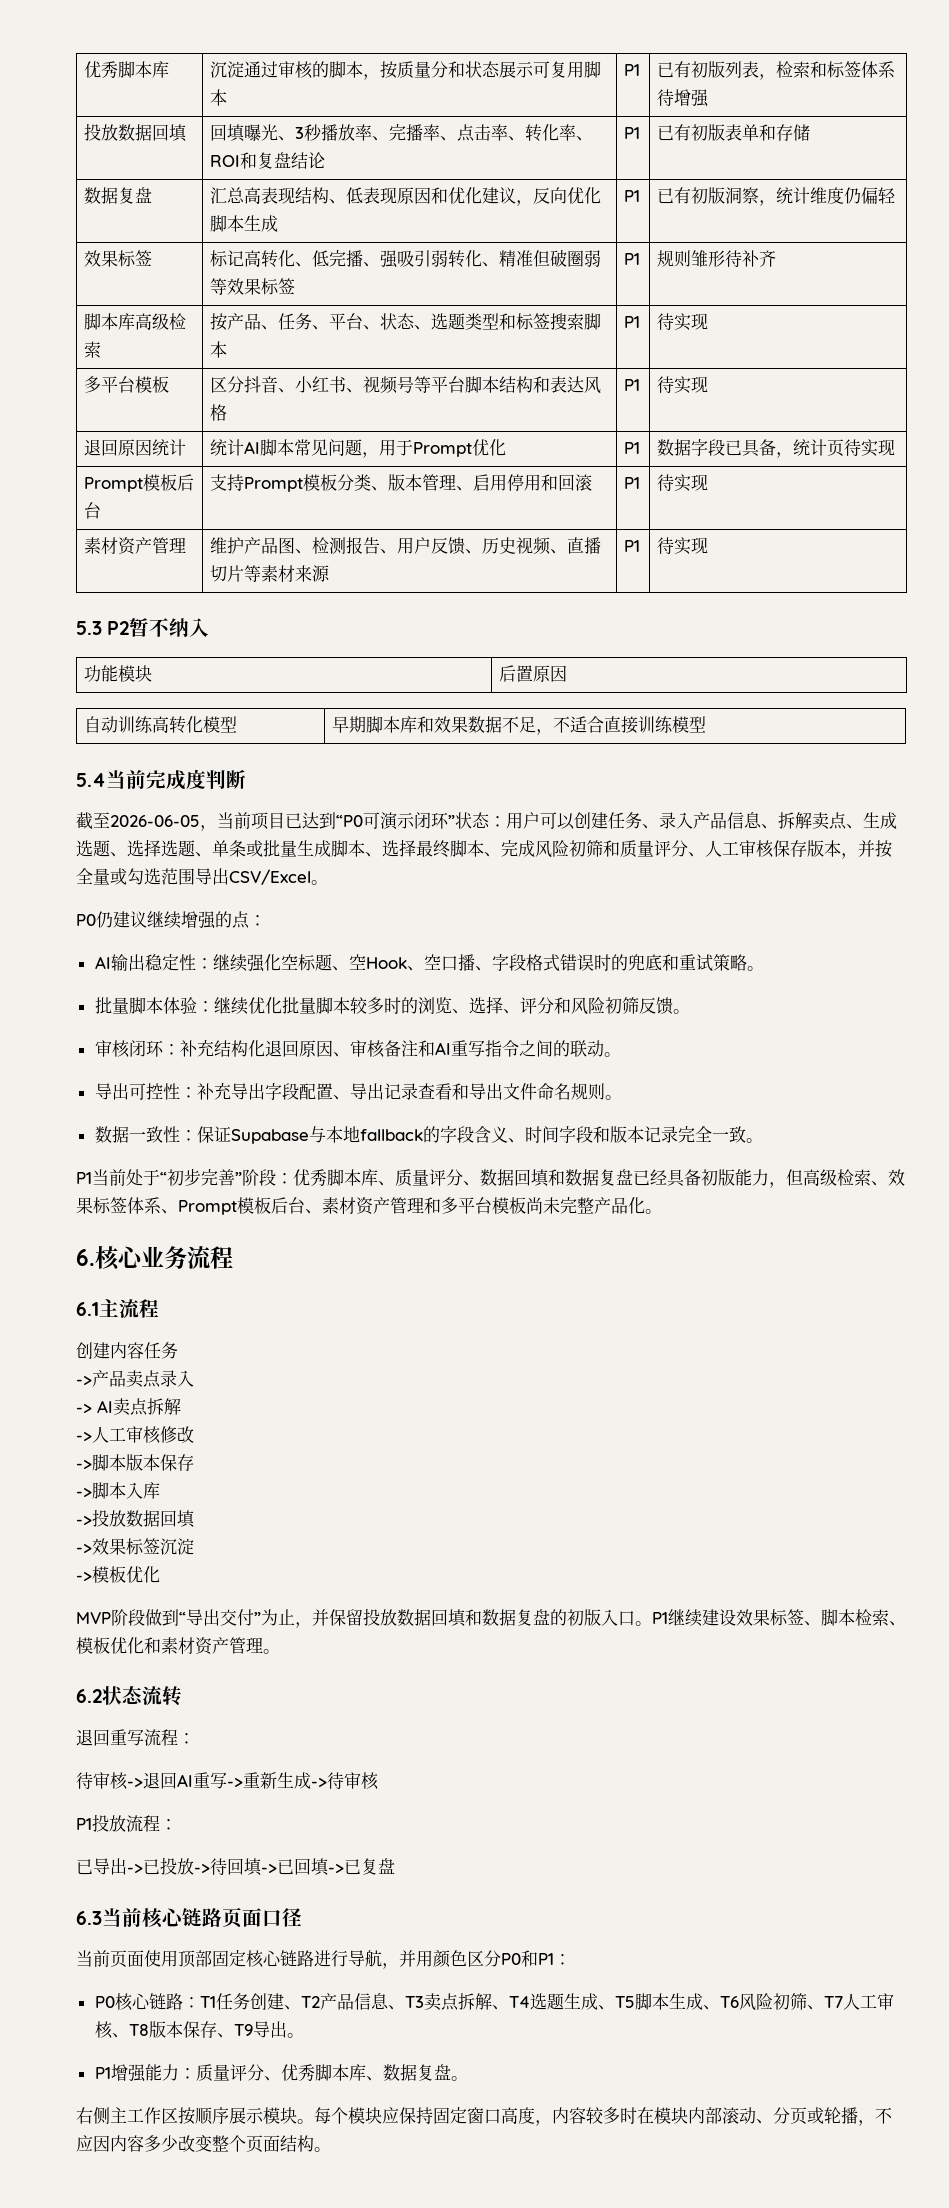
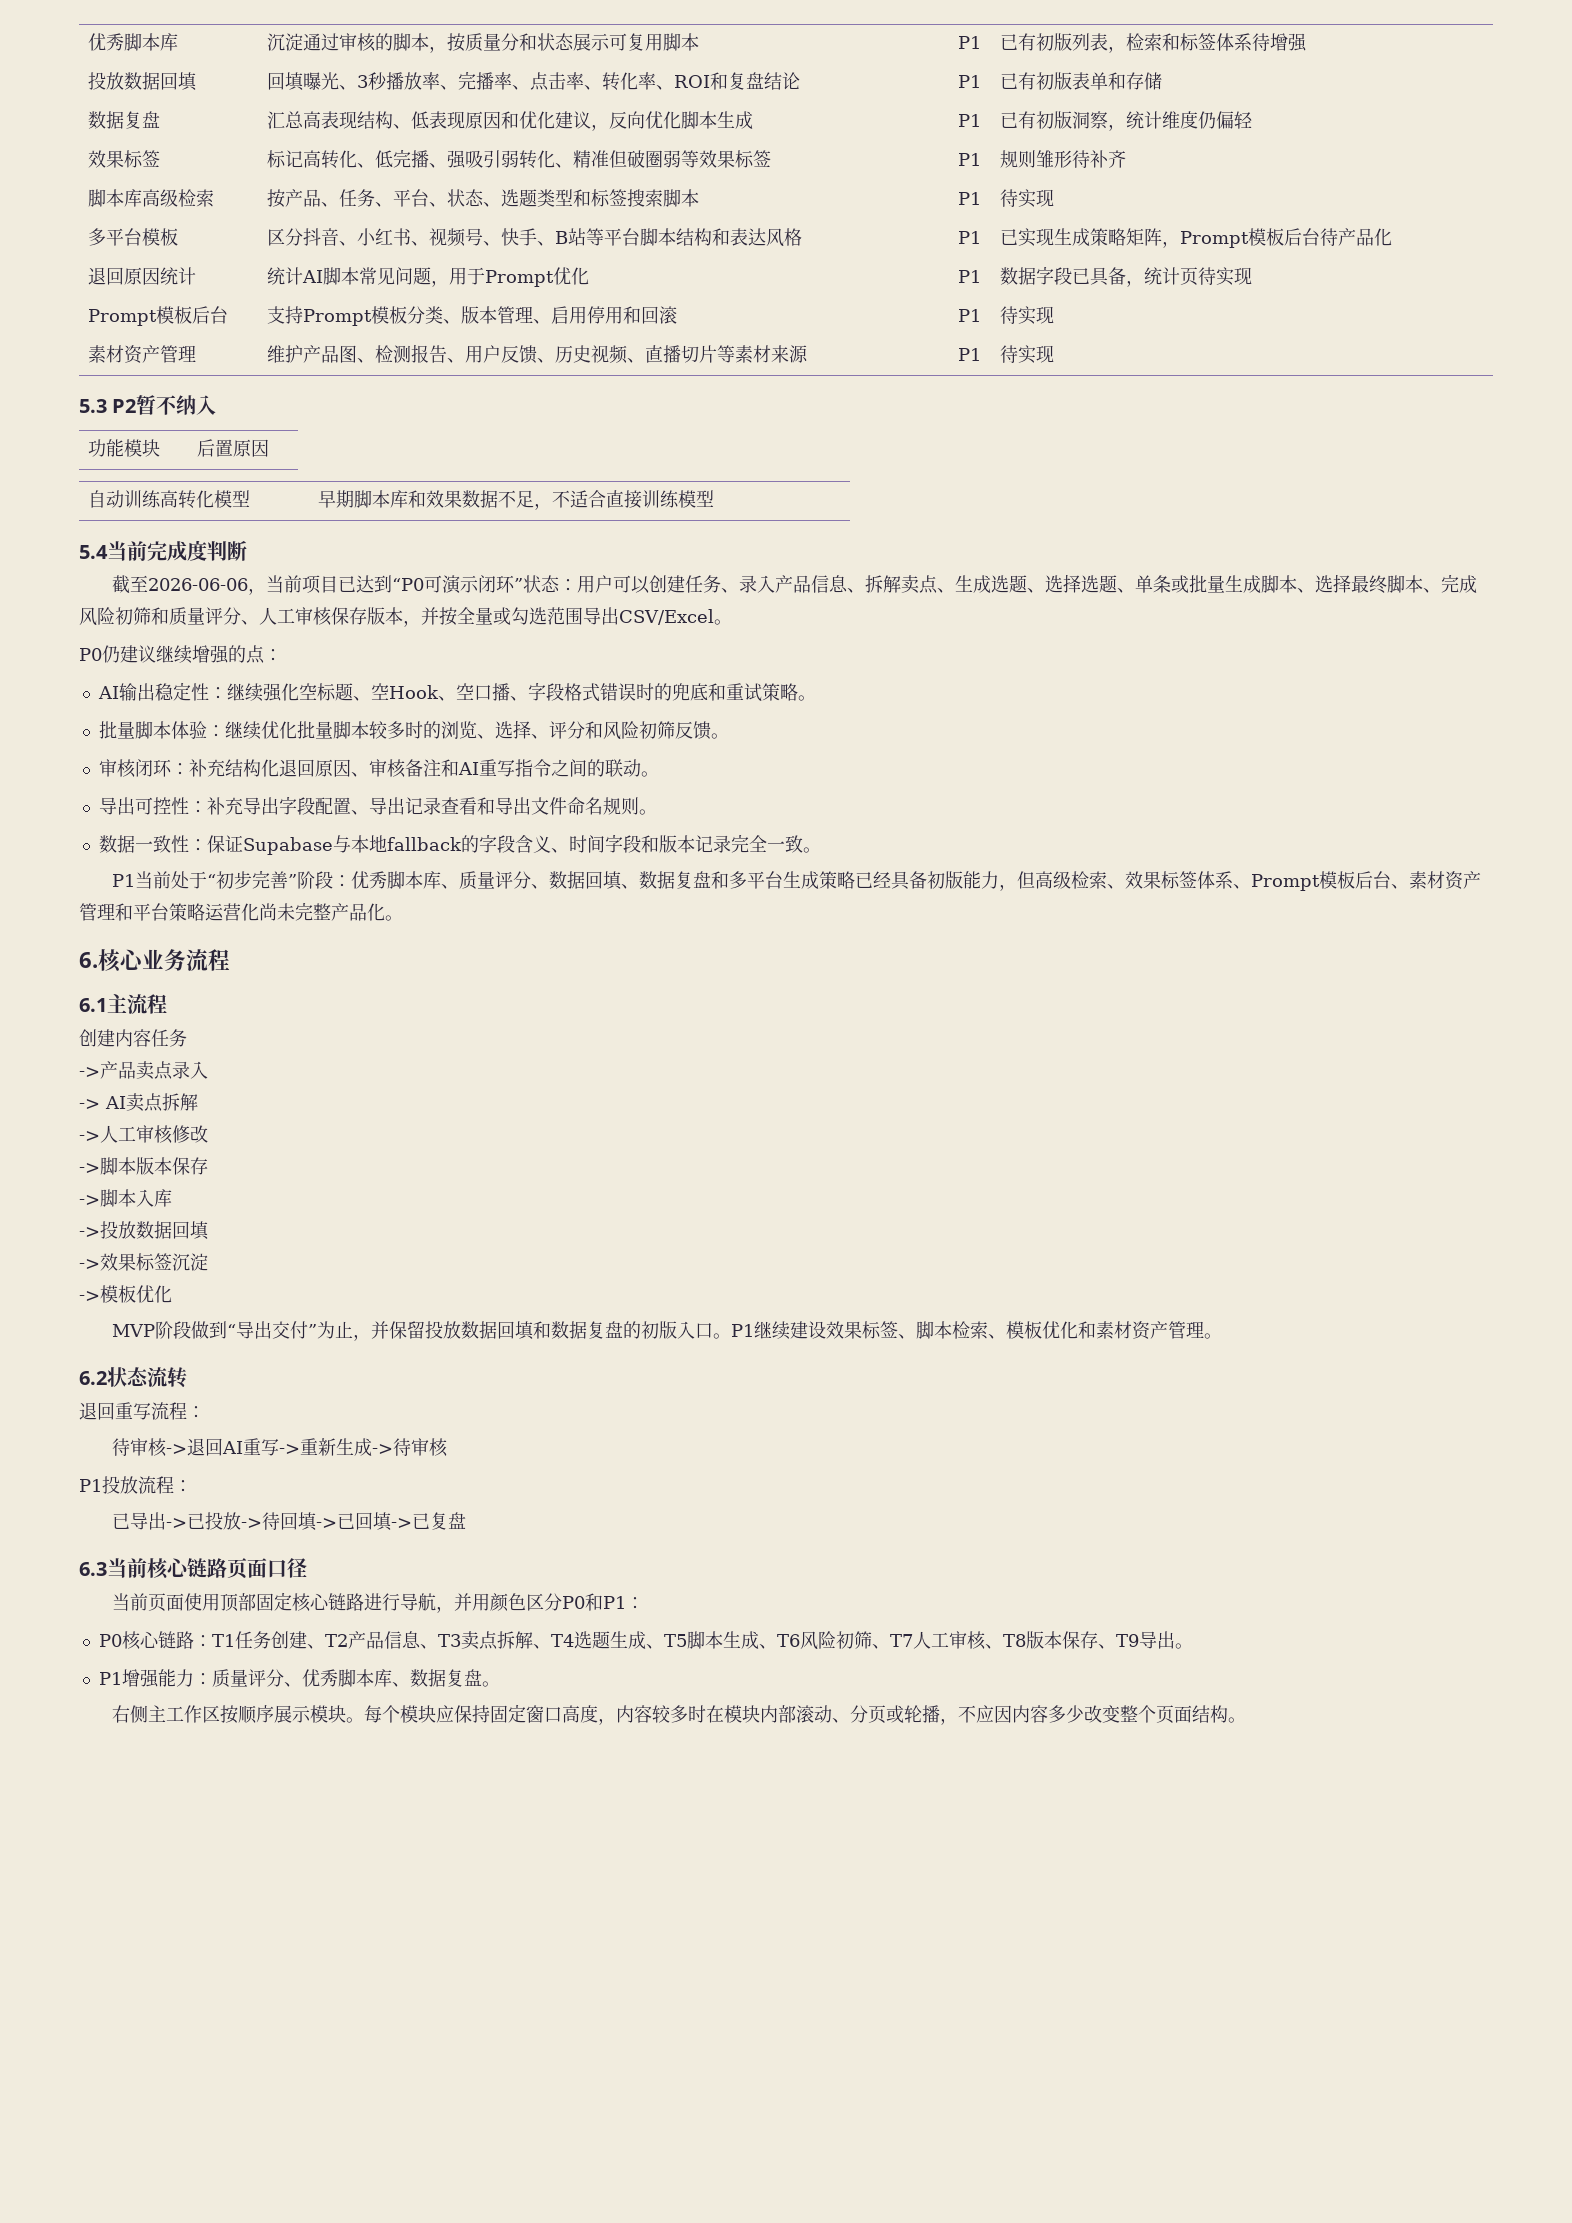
(415, 384) none -> [482,228,586,246] 、快手、B站
[657,376,709,394] 待实现 -> [999,228,1392,248] 已实现生成策略矩阵，Prompt模板后台待产品化
[110,815,200,827] 2026-06-05 -> [147,578,248,591] 2026-06-06
[548,1169,633,1186] 和数据复盘 -> [620,871,855,889] 、数据复盘和多平台生成策略
[441,1197,526,1214] 多平台模板 -> [133,903,259,921] 平台策略运营化

